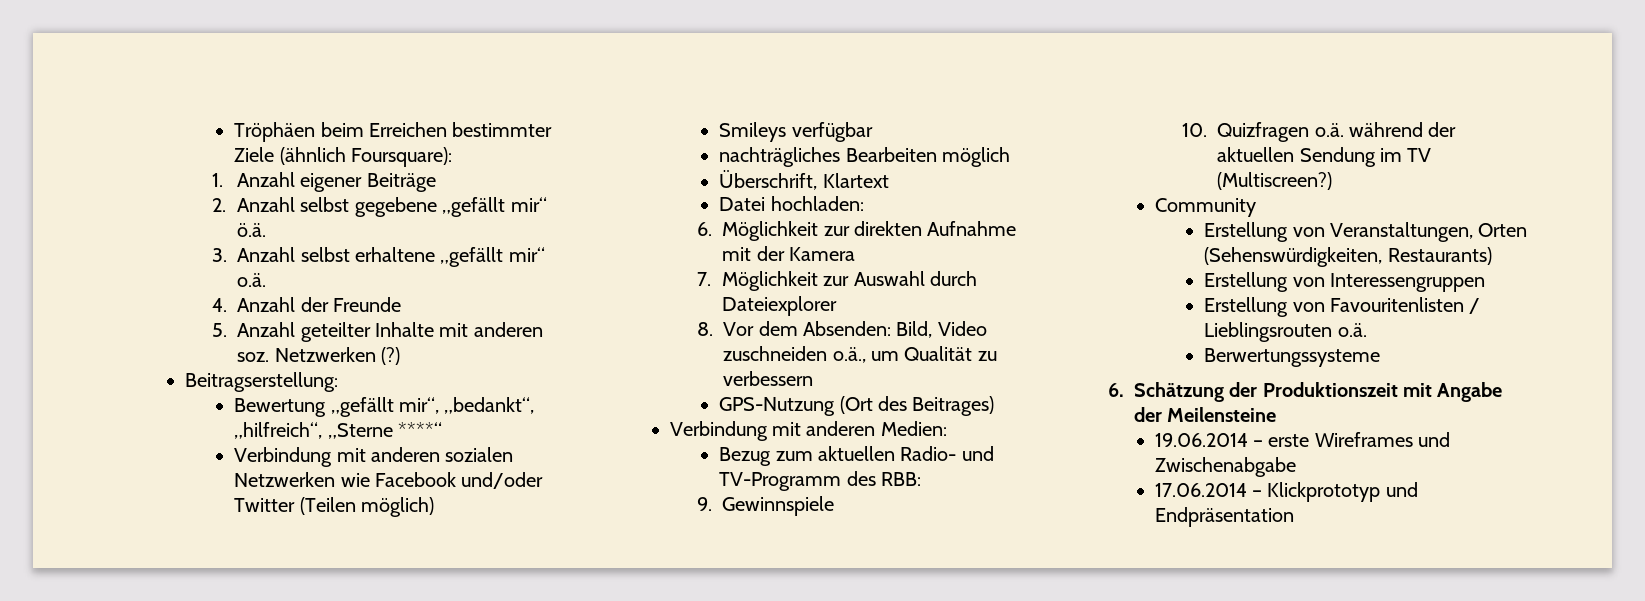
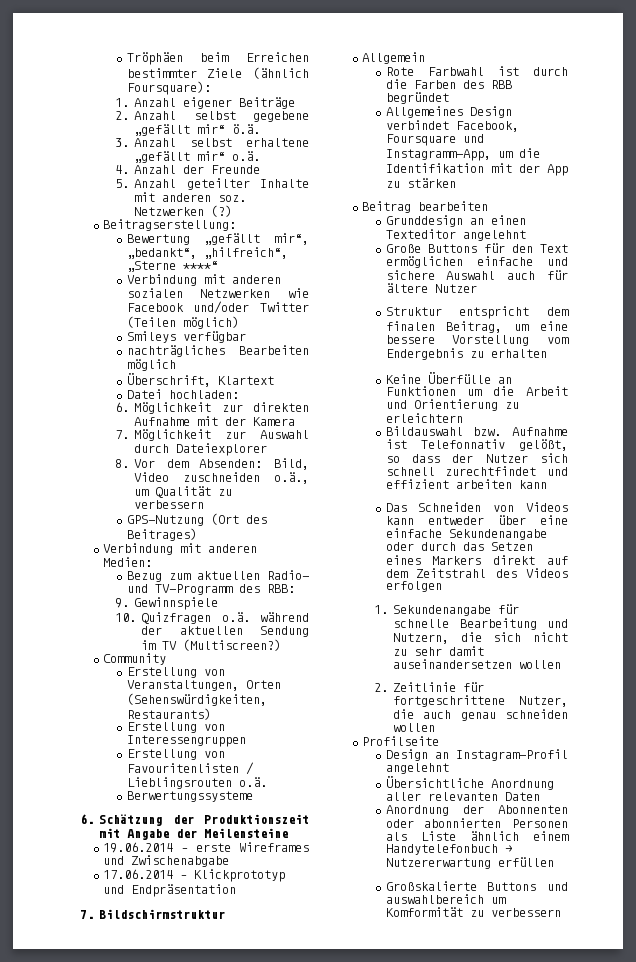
(1294, 517) none -> [79,909,225,919] [362,52,426,64] [385,66,568,76] [385,79,512,89] [385,92,449,104] [385,106,512,118] [385,120,519,132] [385,134,484,146] [385,148,540,161] [385,163,568,176] [385,178,456,188] [362,201,489,213] [385,215,526,227] [385,229,526,241] [385,243,568,253] [385,256,568,268] [385,270,568,280] [385,283,477,293] [385,306,569,319] [385,321,568,333] [385,335,569,346] [385,348,547,360] [385,372,512,384] [385,386,568,396] [385,399,519,411] [385,413,463,423] [385,426,568,436] [385,439,568,451] [385,453,568,463] [385,466,568,476] [385,479,547,489] [385,502,568,512] [385,515,568,525] [385,528,547,540] [385,542,533,551] [385,555,568,565] [385,568,568,578] [385,581,442,592] [373,604,520,616] [393,618,568,630] [393,632,568,644] [393,646,485,656] [393,659,562,669] [373,682,485,692] [393,695,568,707] [393,709,568,721] [393,723,436,732] [362,736,440,746] [385,749,568,761] [385,763,449,774] [385,776,554,790] [385,792,540,801] [385,805,568,816] [385,818,568,828] [385,831,569,841] [385,844,512,855] [385,857,554,869] [385,881,568,891] [385,894,506,904] [385,907,561,917] // 7. Bildschirmstruktur // Allgemein // Rote Farbwahl ist durch die Farben des RBB begründet // Allgemeines Design verbindet Facebook, Foursquare und Instagramm-App, um die Identifikation mit der App zu stärken // Beitrag bearbeiten // Grunddesign an einen Texteditor angelehnt // Große Buttons für den Text ermöglichen einfache und sichere Auswahl auch für ältere Nutzer // Struktur entspricht dem finalen Beitrag, um eine bessere Vorstellung vom Endergebnis zu erhalten // Keine Überfülle an Funktionen um die Arbeit und Orientierung zu erleichtern // Bildauswahl bzw. Aufnahme ist Telefonnativ gelößt, so dass der Nutzer sich schnell zurechtfindet und effizient arbeiten kann // Das Schneiden von Videos kann entweder über eine einfache Sekundenangabe oder durch das Setzen eines Markers direkt auf dem Zeitstrahl des Videos erfolgen // 1. Sekundenangabe für schnelle Bearbeitung und Nutzern, die sich nicht zu sehr damit auseinandersetzen wollen // 2. Zeitlinie für fortgeschrittene Nutzer, die auch genau schneiden wollen // Profilseite // Design an Instagram-Profil angelehnt // Übersichtliche Anordnung aller relevanten Daten // Anordnung der Abonnenten oder abonnierten Personen als Liste ähnlich einem Handytelefonbuch → Nutzererwartung erfüllen // Großskalierte Buttons und auswahlbereich um Komformität zu verbessern

